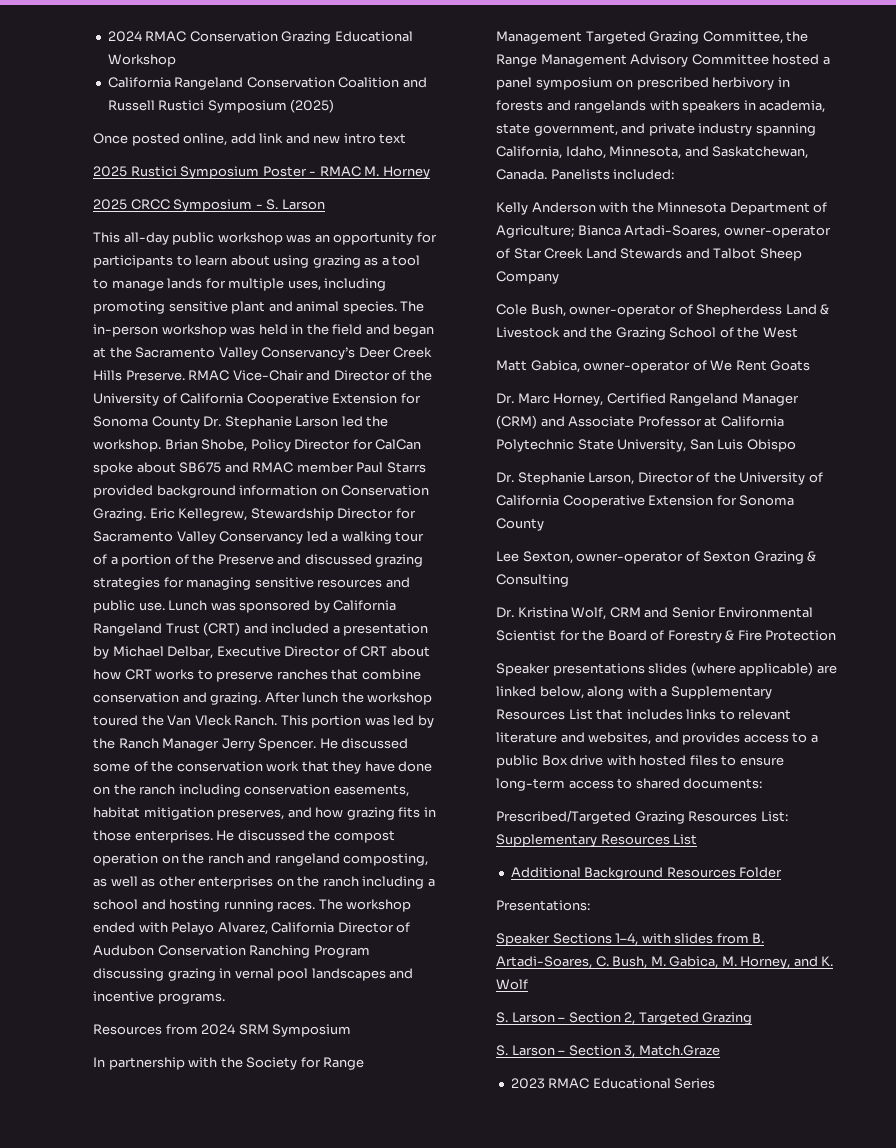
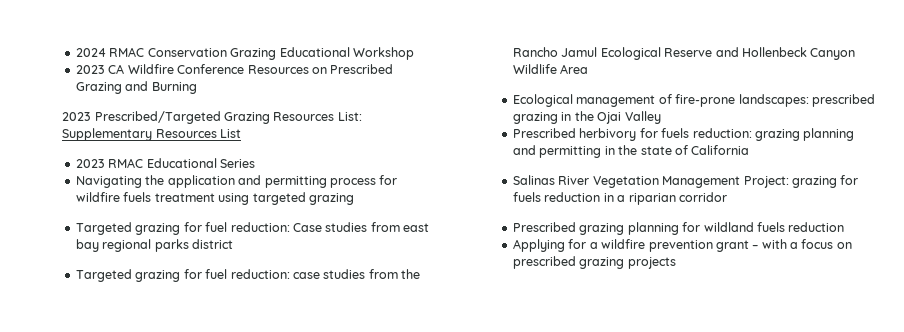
[107,77,427,90] [107,99,335,113] [93,133,407,146] [93,166,430,179] [93,199,325,212] [93,232,437,245] [93,255,421,268] [93,278,387,291] [93,301,425,314] [93,324,435,337] [93,347,433,360] [93,370,432,381] [93,393,421,406] [93,416,389,429] [93,439,422,452] [93,462,426,475] [93,485,430,498] [93,508,416,521] [93,531,425,544] [93,554,424,567] [93,577,410,590] [93,600,397,613] [93,622,429,636] [93,646,430,659] [93,669,421,682] [93,692,433,705] [93,715,434,728] [93,738,409,751] [93,761,433,774] [93,784,409,797] [93,807,436,820] [93,830,395,843] [93,853,429,866] [93,876,435,889] [93,899,412,912] [93,922,411,935] [93,945,370,958] [93,968,414,981] [93,991,225,1004] [93,1024,352,1037] [93,1057,365,1070] [496,31,809,44] [496,54,830,67] [496,77,790,90] [496,100,826,113] [496,123,816,136] [496,146,809,159] [496,169,675,180] [496,202,828,215] [496,225,831,238] [496,248,802,261] [496,271,560,284] [496,304,830,317] [496,327,798,340] [496,360,811,373] [496,393,799,406] [496,415,784,429] [496,439,796,452] [496,472,823,485] [496,495,795,508] [496,518,545,531] [496,551,817,564] [496,574,570,587] [496,607,814,620] [496,630,837,643] [496,662,837,676] [496,686,772,699] [496,709,792,720] [496,732,818,745] [496,755,784,768] [496,778,763,791] California Rangeland Conservation Coalition and Russell Rustici Symposium (2025) // Once posted online, add link and new intro text // 2025 Rustici Symposium Poster - RMAC M. Horney // 2025 CRCC Symposium - S. Larson // This all-day public workshop was an opportunity for participants to learn about using grazing as a tool to manage lands for multiple uses, including promoting sensitive plant and animal species. The in-person workshop was held in the field and began at the Sacramento Valley Conservancy’s Deer Creek Hills Preserve. RMAC Vice-Chair and Director of the University of California Cooperative Extension for Sonoma County Dr. Stephanie Larson led the workshop. Brian Shobe, Policy Director for CalCan spoke about SB675 and RMAC member Paul Starrs provided background information on Conservation Grazing. Eric Kellegrew, Stewardship Director for Sacramento Valley Conservancy led a walking tour of a portion of the Preserve and discussed grazing strategies for managing sensitive resources and public use. Lunch was sponsored by California Rangeland Trust (CRT) and included a presentation by Michael Delbar, Executive Director of CRT about how CRT works to preserve ranches that combine conservation and grazing. After lunch the workshop toured the Van Vleck Ranch. This portion was led by the Ranch Manager Jerry Spencer. He discussed some of the conservation work that they have done on the ranch including conservation easements, habitat mitigation preserves, and how grazing fits in those enterprises. He discussed the compost operation on the ranch and rangeland composting, as well as other enterprises on the ranch including a school and hosting running races. The workshop ended with Pelayo Alvarez, California Director of Audubon Conservation Ranching Program discussing grazing in vernal pool landscapes and incentive programs. // Resources from 2024 SRM Symposium // In partnership with the Society for Range Management Targeted Grazing Committee, the Range Management Advisory Committee hosted a panel symposium on prescribed herbivory in forests and rangelands with speakers in academia, state government, and private industry spanning California, Idaho, Minnesota, and Saskatchewan, Canada. Panelists included: // Kelly Anderson with the Minnesota Department of Agriculture; Bianca Artadi-Soares, owner-operator of Star Creek Land Stewards and Talbot Sheep Company // Cole Bush, owner-operator of Shepherdess Land & Livestock and the Grazing School of the West // Matt Gabica, owner-operator of We Rent Goats // Dr. Marc Horney, Certified Rangeland Manager (CRM) and Associate Professor at California Polytechnic State University, San Luis Obispo // Dr. Stephanie Larson, Director of the University of California Cooperative Extension for Sonoma County // Lee Sexton, owner-operator of Sexton Grazing & Consulting // Dr. Kristina Wolf, CRM and Senior Environmental Scientist for the Board of Forestry & Fire Protection // Speaker presentations slides (where applicable) are linked below, along with a Supplementary Resources List that includes links to relevant literature and websites, and provides access to a public Box drive with hosted files to ensure long-term access to shared documents: // -> [76,64,394,74] [76,81,197,94] [62,112,92,121] 2023 CA Wildfire Conference Resources on Prescribed Grazing and Burning // 2023
[510,867,783,880] [496,900,591,911] [496,933,765,946] [496,956,834,969] [496,979,529,990] [496,1012,753,1025] [496,1045,720,1058] [510,1078,716,1089] Additional Background Resources Folder // Presentations: // Speaker Sections 1–4, with slides from B. Artadi-Soares, C. Bush, M. Gabica, M. Horney, and K. Wolf // S. Larson – Section 2, Targeted Grazing // S. Larson – Section 3, Match.Graze // 2023 RMAC Educational Series -> [76,158,256,168] [76,175,398,188] [76,192,354,205] [76,222,430,235] [76,239,234,252] [76,269,421,282] [513,47,856,60] [513,64,589,74] [513,94,875,107] [513,111,661,124] [513,128,855,141] [513,145,750,158] [513,175,859,188] [513,192,727,205] [513,222,845,235] [513,239,852,252] [513,256,676,269] 2023 RMAC Educational Series // Navigating the application and permitting process for wildfire fuels treatment using targeted grazing // Targeted grazing for fuel reduction: Case studies from east bay regional parks district // Targeted grazing for fuel reduction: case studies from the Rancho Jamul Ecological Reserve and Hollenbeck Canyon Wildlife Area // Ecological management of fire-prone landscapes: prescribed grazing in the Ojai Valley // Prescribed herbivory for fuels reduction: grazing planning and permitting in the state of California // Salinas River Vegetation Management Project: grazing for fuels reduction in a riparian corridor // Prescribed grazing planning for wildland fuels reduction // Applying for a wildfire prevention grant – with a focus on prescribed grazing projects

